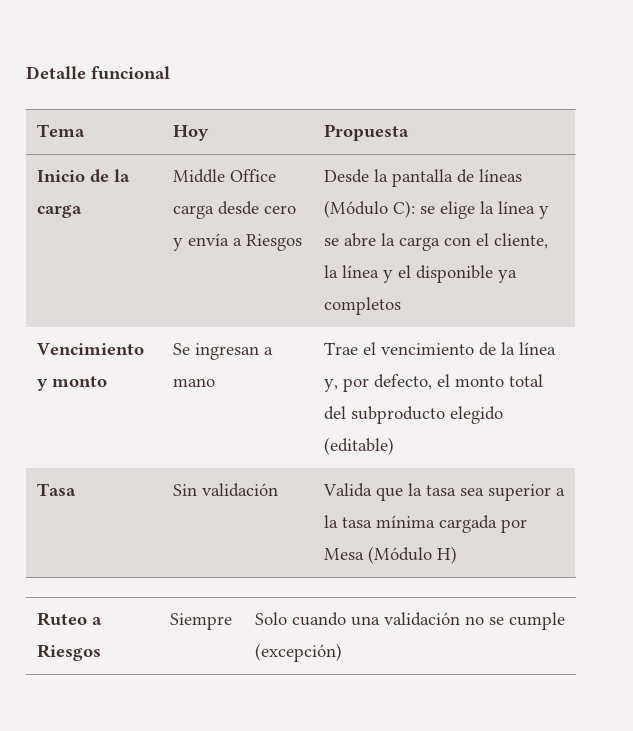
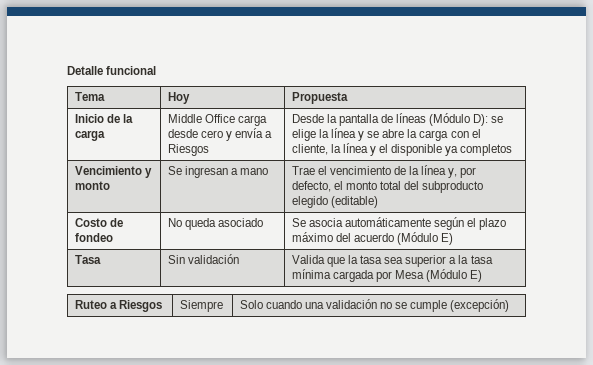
[392,200,415,218] C): -> [473,114,489,126] D):
(394, 446) none -> [74,218,123,227] [74,233,113,242] [167,218,263,230] [291,217,507,230] [291,232,454,245] // Costo de fondeo | No queda asociado | Se asocia automáticamente según el plazo máximo del acuerdo (Módulo E)
[436,546,457,564] H) -> [470,270,483,282] E)

